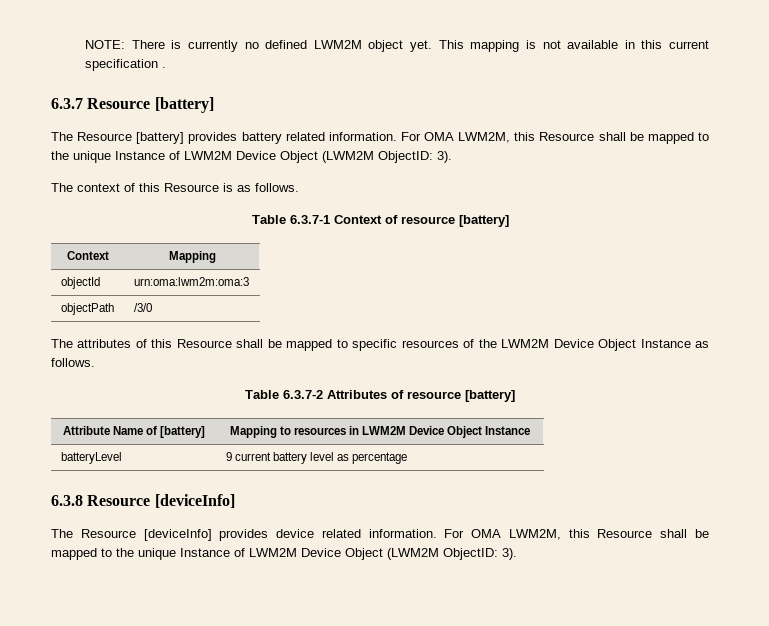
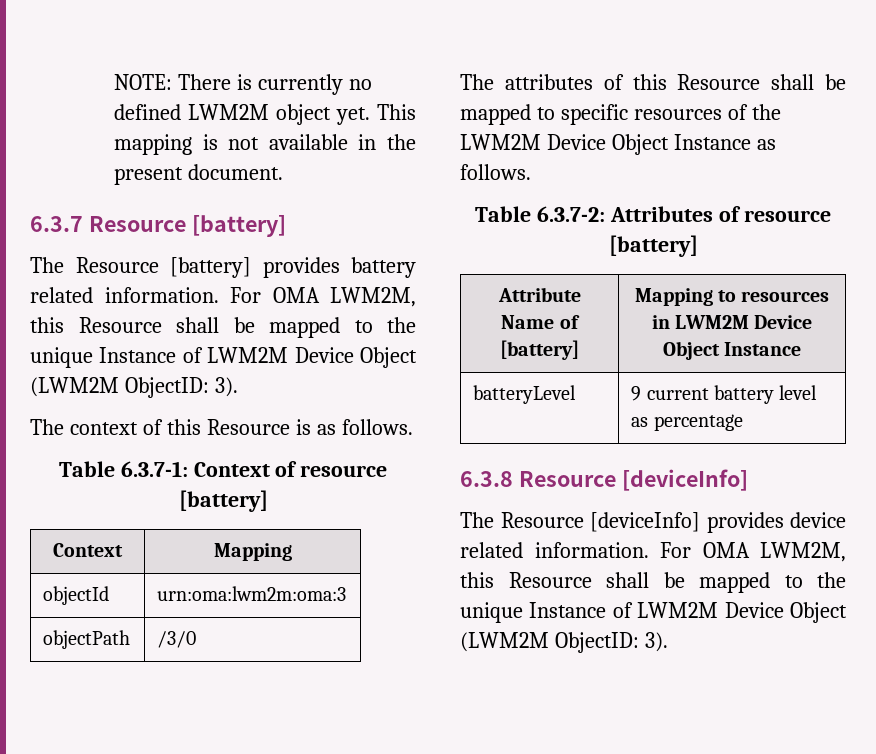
[641,40,709,49] [85,59,167,71] this current specification . -> [387,134,416,150] [114,164,284,185] the present document.
[289,215,330,224] 6.3.7-1 -> [120,461,188,477] 6.3.7-1:
[283,390,323,399] 6.3.7-2 -> [537,206,606,222] 6.3.7-2:

